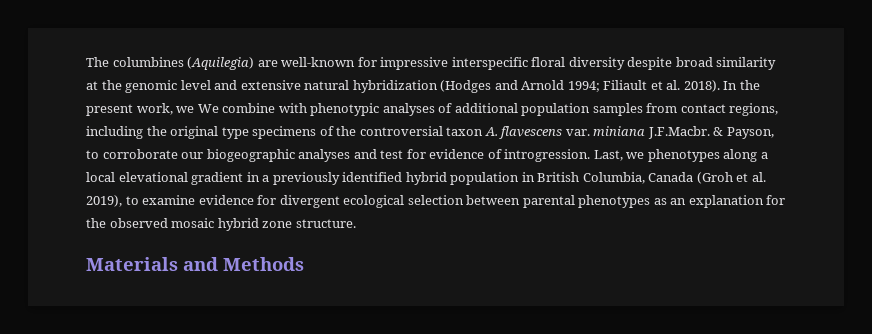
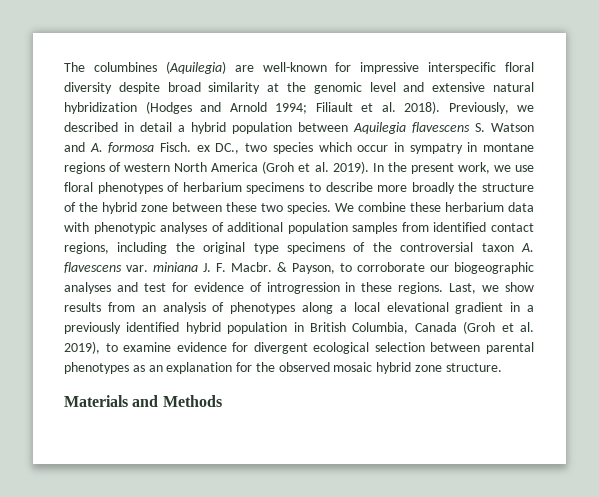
(720, 86) none -> [448,102,534,114] [64,122,534,134] [64,142,534,154] [64,161,369,174] Previously, we described in detail a hybrid population between Aquilegia flavescens S. Watson and A. formosa Fisch. ex DC., two species which occur in sympatry in montane regions of western North America (Groh et al. 2019).
[197,103,276,113] We combine -> [515,165,534,172] [64,182,535,194] [64,202,534,214] use floral phenotypes of herbarium specimens to describe more broadly the structure of the hybrid zone between these two species. We combine these herbarium data
(678, 108) none -> [433,222,487,232] identified
[647,126,710,139] J.F.Macbr. -> [203,262,272,272] J. F. Macbr.
[504,149,645,162] introgression. Last, we -> [266,282,535,294] [64,302,225,314] introgression in these regions. Last, we show results from an analysis of

